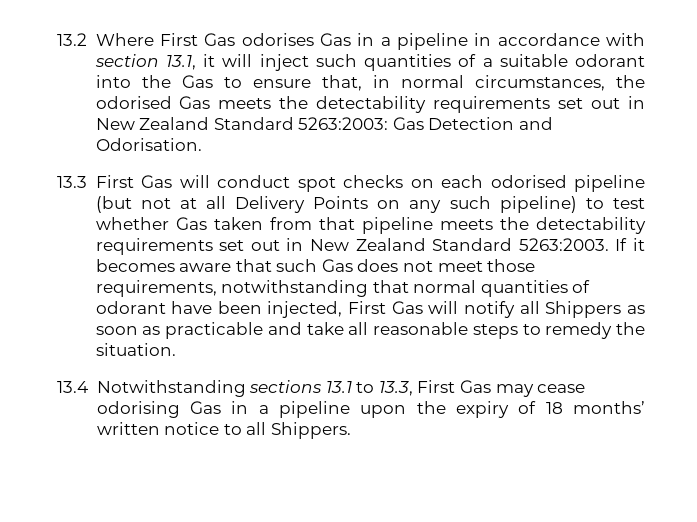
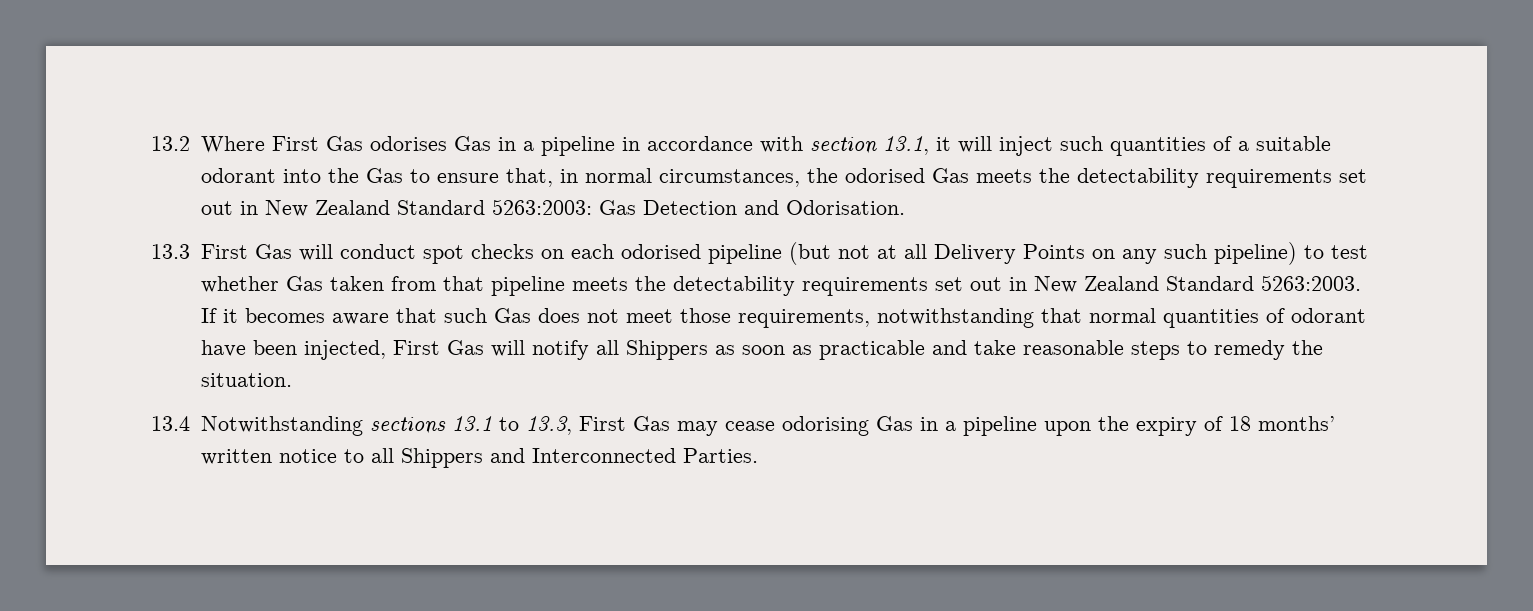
[348,322,369,335] all -> (1016, 347) none
[270,422,351,439] Shippers. -> [400,448,758,468] Shippers and Interconnected Parties.

